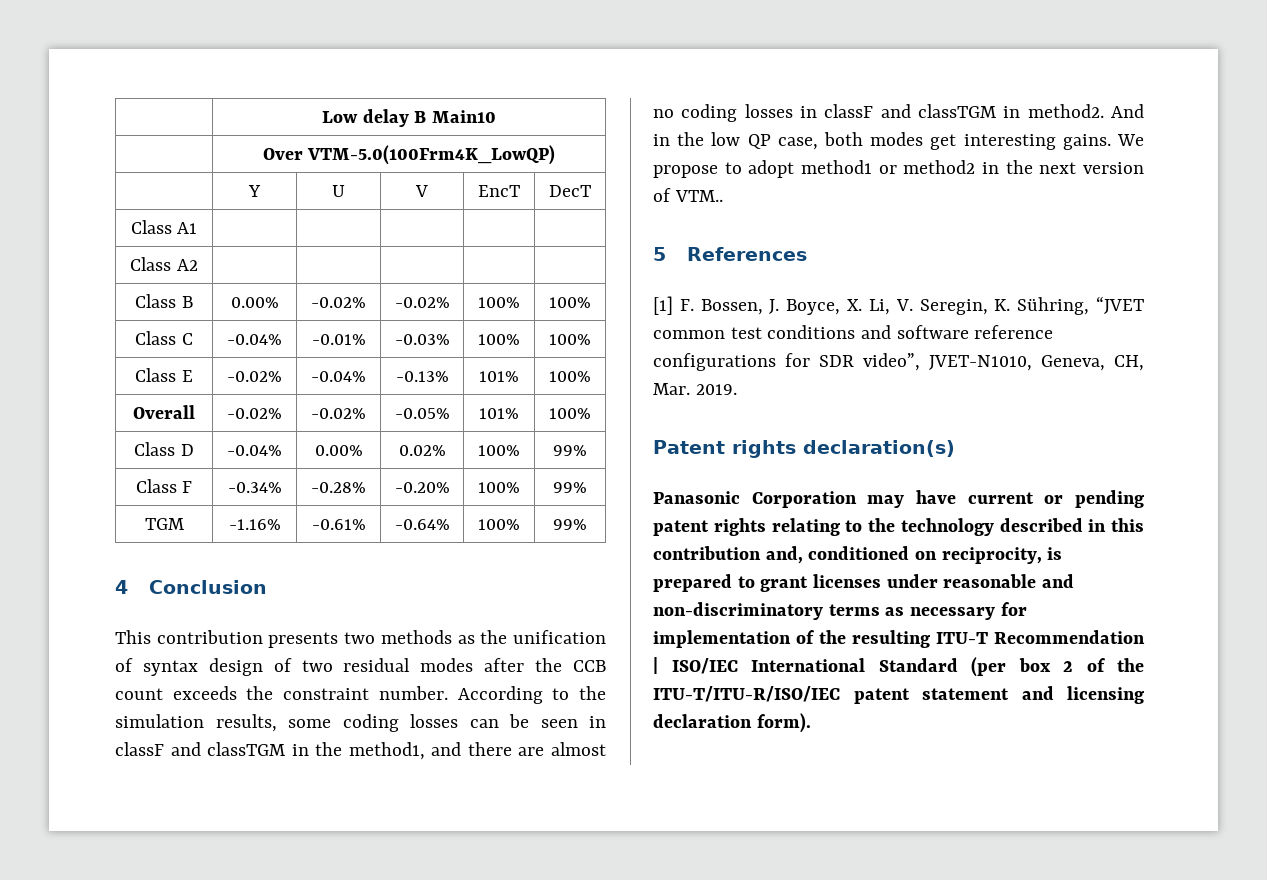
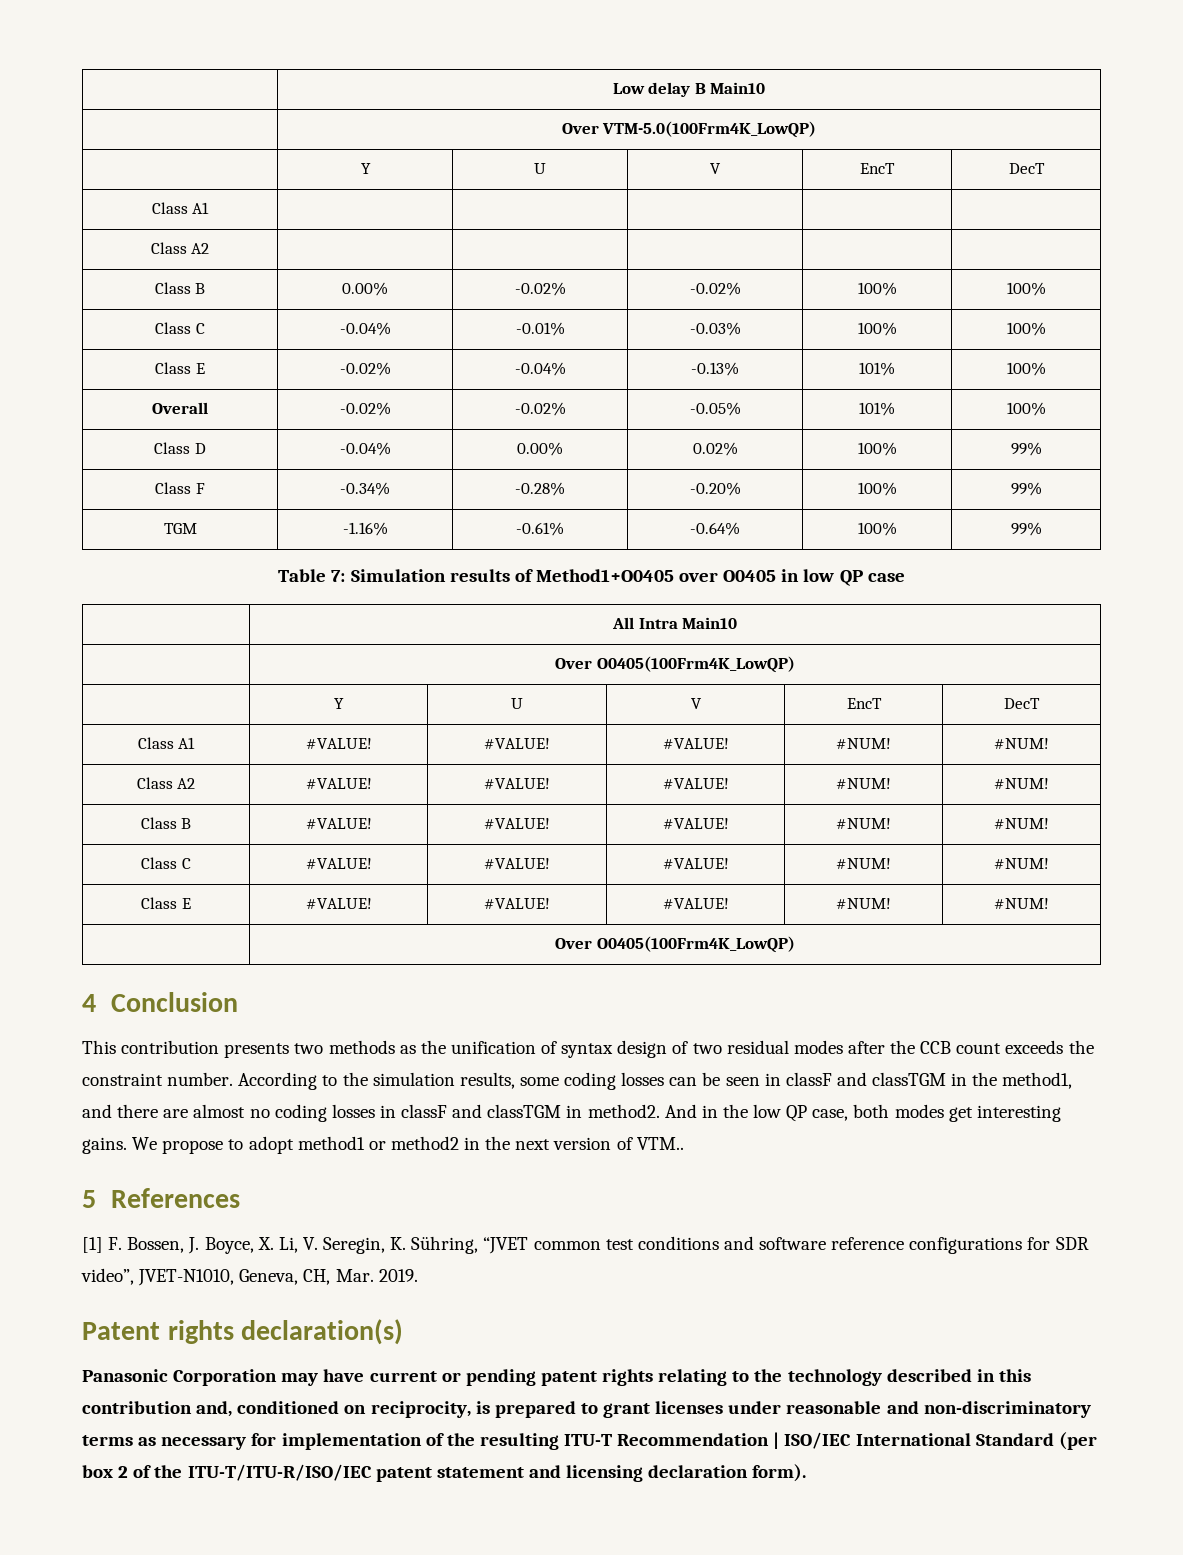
(587, 524) none -> [278,569,905,586] [611,617,738,629] [555,656,795,673] [334,698,344,709] [511,698,523,709] [690,698,702,709] [846,698,882,709] [1004,698,1040,709] [137,737,196,749] [305,738,372,749] [484,738,550,749] [662,738,729,749] [836,738,891,749] [994,738,1049,749] [136,777,196,789] [305,778,372,789] [484,778,550,789] [662,778,729,789] [836,778,891,789] [994,778,1049,789] [140,817,192,829] [305,818,372,829] [484,818,550,829] [662,818,729,829] [836,818,891,829] [994,818,1049,829] [141,857,191,869] [305,858,372,869] [484,858,550,869] [662,858,729,869] [836,858,891,869] [994,858,1049,869] [141,897,191,909] [305,898,372,909] [484,898,550,909] [662,898,729,909] [836,898,891,909] [994,898,1049,909] [555,936,795,953] // Table 7: Simulation results of Method1+O0405 over O0405 in low QP case // | All Intra Main10 // | Over O0405(100Frm4K_LowQP) // | Y | U | V | EncT | DecT // Class A1 | #VALUE! | #VALUE! | #VALUE! | #NUM! | #NUM! // Class A2 | #VALUE! | #VALUE! | #VALUE! | #NUM! | #NUM! // Class B | #VALUE! | #VALUE! | #VALUE! | #NUM! | #NUM! // Class C | #VALUE! | #VALUE! | #VALUE! | #NUM! | #NUM! // Class E | #VALUE! | #VALUE! | #VALUE! | #NUM! | #NUM! // | Over O0405(100Frm4K_LowQP)

